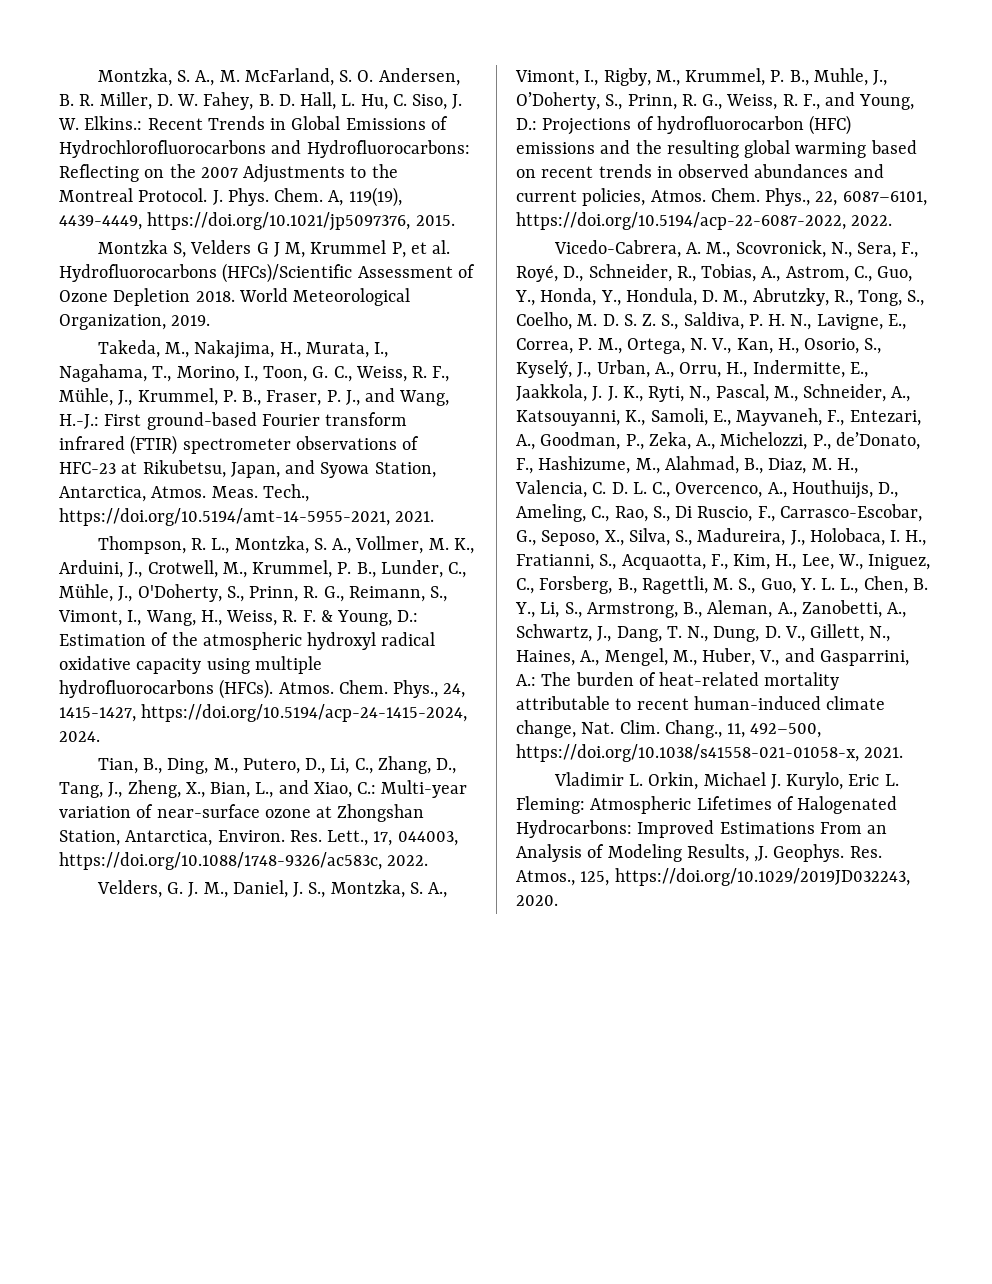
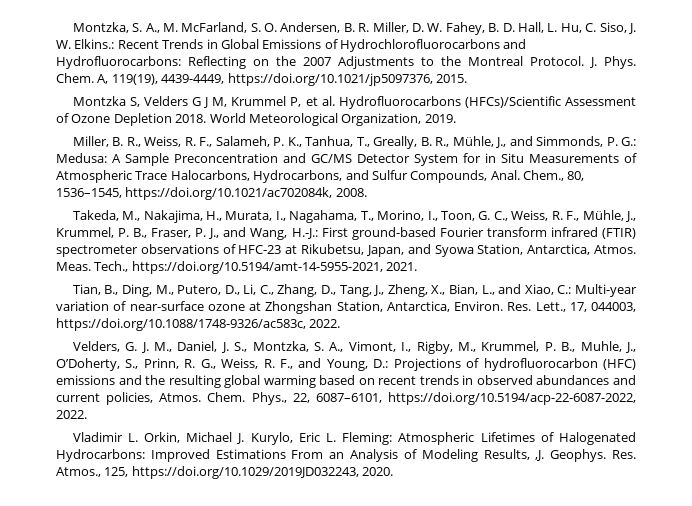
(211, 320) none -> [72,136,637,149] [56,153,637,166] [56,170,585,183] [56,187,367,200] // Miller, B. R., Weiss, R. F., Salameh, P. K., Tanhua, T., Greally, B. R., Mühle, J., and Simmonds, P. G.: Medusa: A Sample Preconcentration and GC/MS Detector System for in Situ Measurements of Atmospheric Trace Halocarbons, Hydrocarbons, and Sulfur Compounds, Anal. Chem., 80, 1536–1545, https://doi.org/10.1021/ac702084k, 2008.
[97,536,475,554] [59,560,467,578] [59,584,448,602] [58,610,419,626] [59,632,436,650] [59,656,322,674] [59,679,466,699] [59,704,468,722] [59,731,100,742] // Thompson, R. L., Montzka, S. A., Vollmer, M. K., Arduini, J., Crotwell, M., Krummel, P. B., Lunder, C., Mühle, J., O'Doherty, S., Prinn, R. G., Reimann, S., Vimont, I., Wang, H., Weiss, R. F. & Young, D.: Estimation of the atmospheric hydroxyl radical oxidative capacity using multiple hydrofluorocarbons (HFCs). Atmos. Chem. Phys., 24, 1415-1427, https://doi.org/10.5194/acp-24-1415-2024, 2024. -> (418, 266) none
[553,240,919,258] [516,264,913,282] [515,288,925,306] [516,312,906,330] [516,338,882,354] [516,360,868,378] [516,384,911,402] [516,408,921,426] [516,432,920,450] [516,456,858,474] [515,480,899,499] [516,504,922,522] [516,528,927,546] [516,554,931,570] [516,576,928,594] [515,600,907,618] [516,624,891,642] [516,648,909,666] [516,672,840,690] [516,696,886,710] [516,720,822,738] [516,744,904,762] // Vicedo-Cabrera, A. M., Scovronick, N., Sera, F., Royé, D., Schneider, R., Tobias, A., Astrom, C., Guo, Y., Honda, Y., Hondula, D. M., Abrutzky, R., Tong, S., Coelho, M. D. S. Z. S., Saldiva, P. H. N., Lavigne, E., Correa, P. M., Ortega, N. V., Kan, H., Osorio, S., Kyselý, J., Urban, A., Orru, H., Indermitte, E., Jaakkola, J. J. K., Ryti, N., Pascal, M., Schneider, A., Katsouyanni, K., Samoli, E., Mayvaneh, F., Entezari, A., Goodman, P., Zeka, A., Michelozzi, P., de’Donato, F., Hashizume, M., Alahmad, B., Diaz, M. H., Valencia, C. D. L. C., Overcenco, A., Houthuijs, D., Ameling, C., Rao, S., Di Ruscio, F., Carrasco-Escobar, G., Seposo, X., Silva, S., Madureira, J., Holobaca, I. H., Fratianni, S., Acquaotta, F., Kim, H., Lee, W., Iniguez, C., Forsberg, B., Ragettli, M. S., Guo, Y. L. L., Chen, B. Y., Li, S., Armstrong, B., Aleman, A., Zanobetti, A., Schwartz, J., Dang, T. N., Dung, D. V., Gillett, N., Haines, A., Mengel, M., Huber, V., and Gasparrini, A.: The burden of heat-related mortality attributable to recent human-induced climate change, Nat. Clim. Chang., 11, 492–500, https://doi.org/10.1038/s41558-021-01058-x, 2021. -> (87, 414) none

